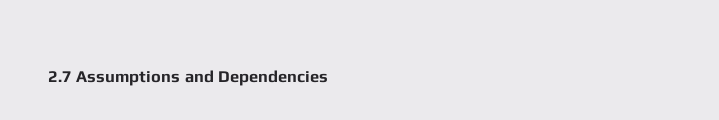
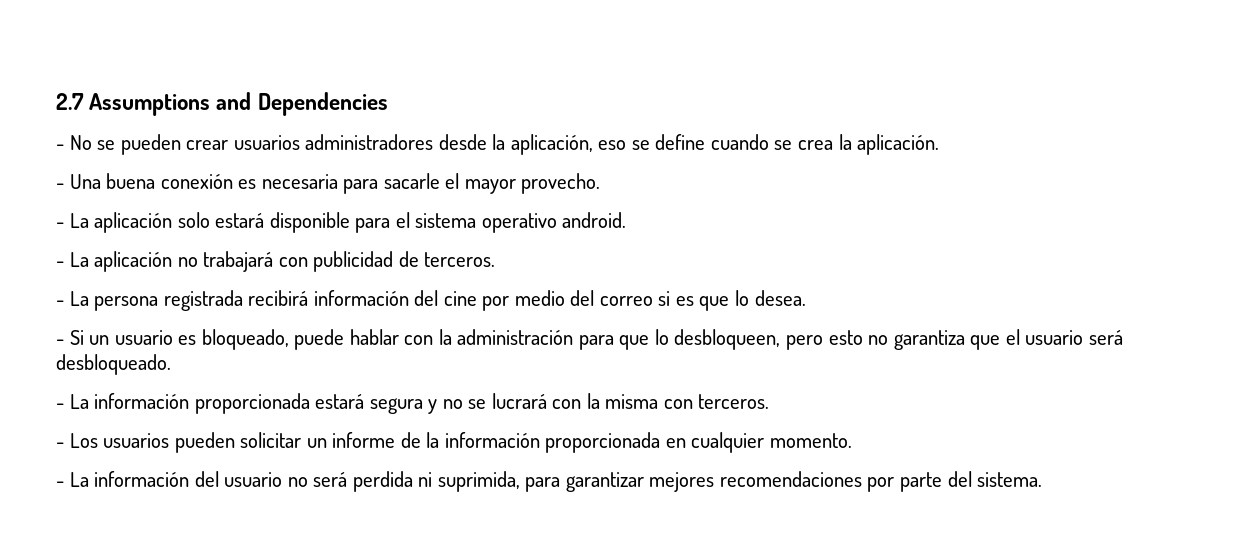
(329, 78) none -> [56,134,940,155] [56,173,601,194] [56,212,627,233] [56,251,496,272] [56,290,806,311] [56,329,1123,350] [56,354,171,375] [56,393,770,414] [56,432,852,453] [56,471,1043,492] // - No se pueden crear usuarios administradores desde la aplicación, eso se define cuando se crea la aplicación. // - Una buena conexión es necesaria para sacarle el mayor provecho. // - La aplicación solo estará disponible para el sistema operativo android. // - La aplicación no trabajará con publicidad de terceros. // - La persona registrada recibirá información del cine por medio del correo si es que lo desea. // - Si un usuario es bloqueado, puede hablar con la administración para que lo desbloqueen, pero esto no garantiza que el usuario será desbloqueado. // - La información proporcionada estará segura y no se lucrará con la misma con terceros. // - Los usuarios pueden solicitar un informe de la información proporcionada en cualquier momento. // - La información del usuario no será perdida ni suprimida, para garantizar mejores recomendaciones por parte del sistema.

